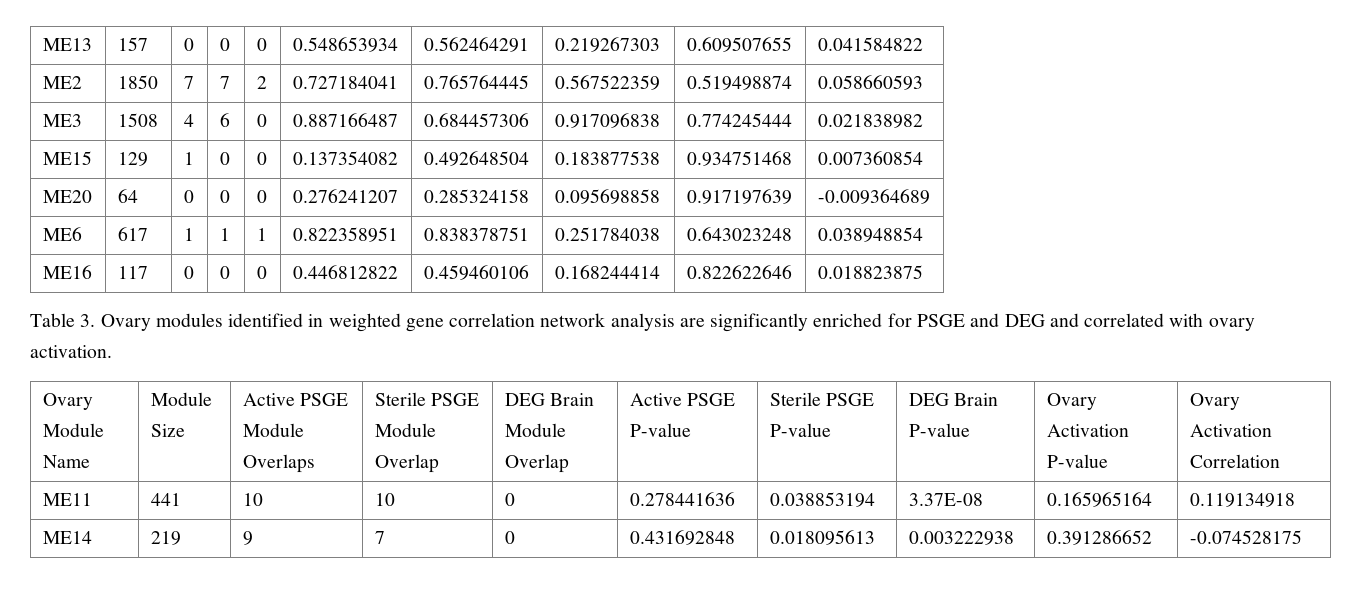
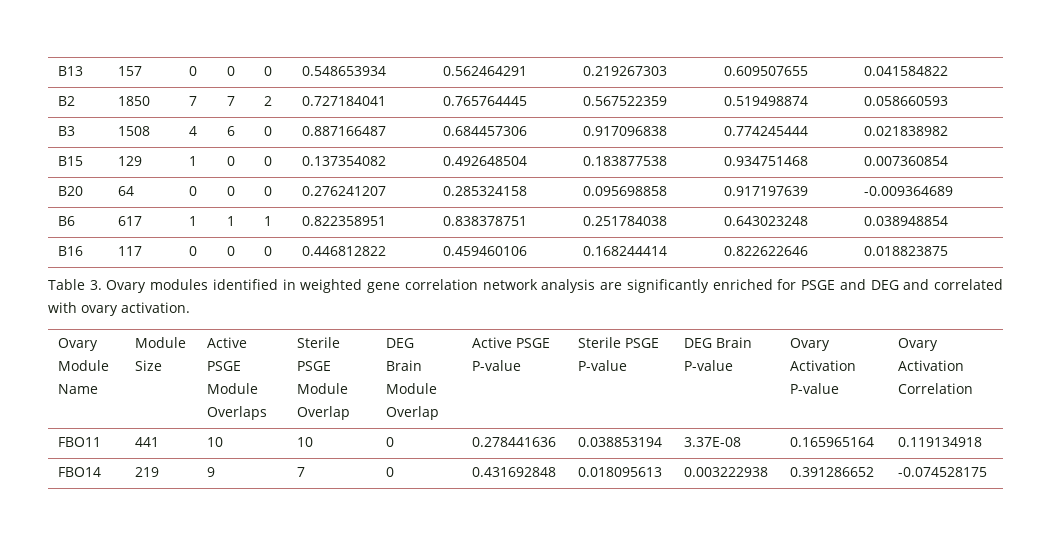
[42,38,92,51] ME13 -> [57,66,83,76] B13
[42,76,82,89] ME2 -> [57,96,75,106] B2
[42,114,82,127] ME3 -> [57,126,75,136] B3
[42,151,92,165] ME15 -> [57,156,83,166] B15
[42,190,92,203] ME20 -> [57,186,83,196] B20
[42,227,82,241] ME6 -> [57,216,75,226] B6
[42,265,92,279] ME16 -> [57,246,83,256] B16
[42,493,92,506] ME11 -> [57,437,101,447] FBO11
[42,531,92,544] ME14 -> [57,467,101,477] FBO14

